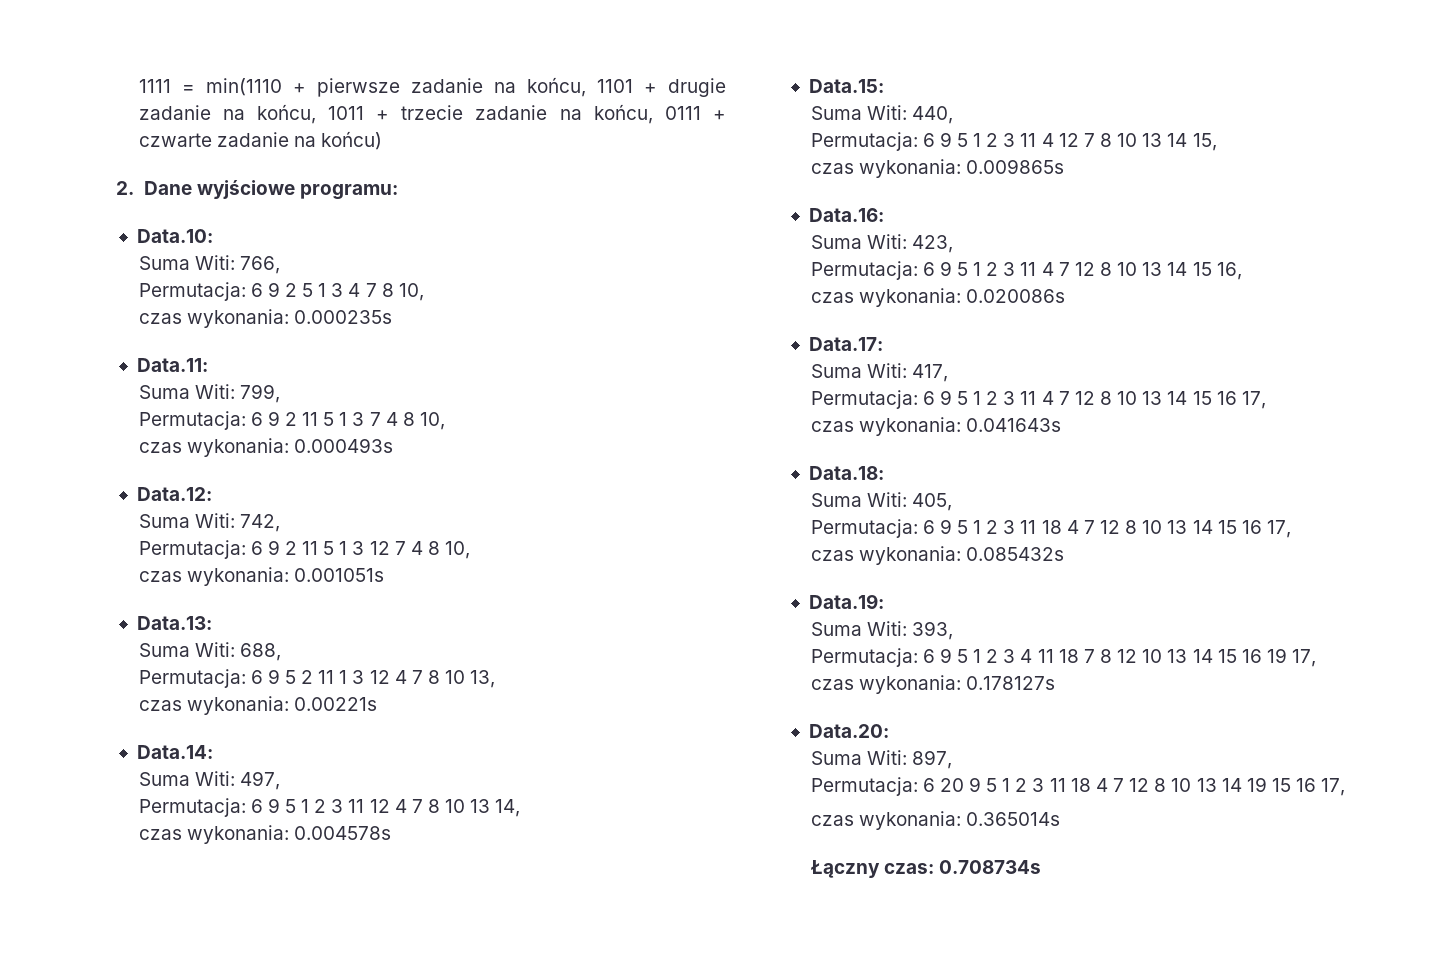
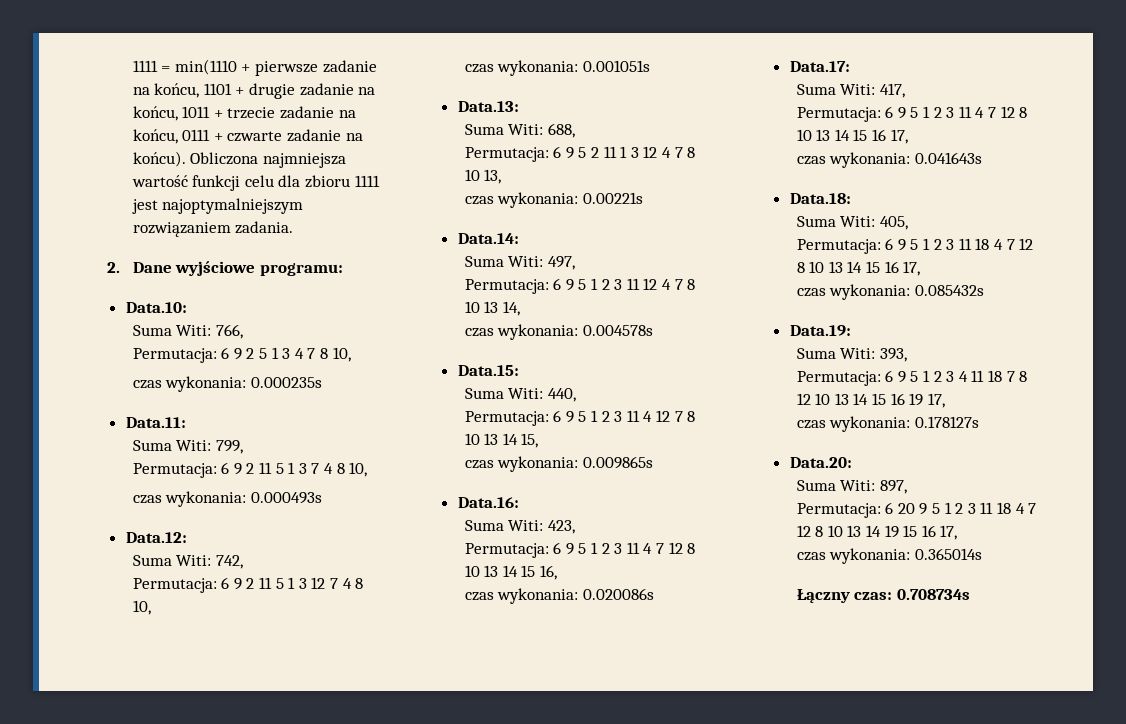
[320,131,382,150] końcu) -> [132,151,346,168] [131,175,380,191] [131,198,304,214] [132,221,294,237] końcu). Obliczona najmniejsza wartość funkcji celu dla zbioru 1111 jest najoptymalniejszym rozwiązaniem zadania.

